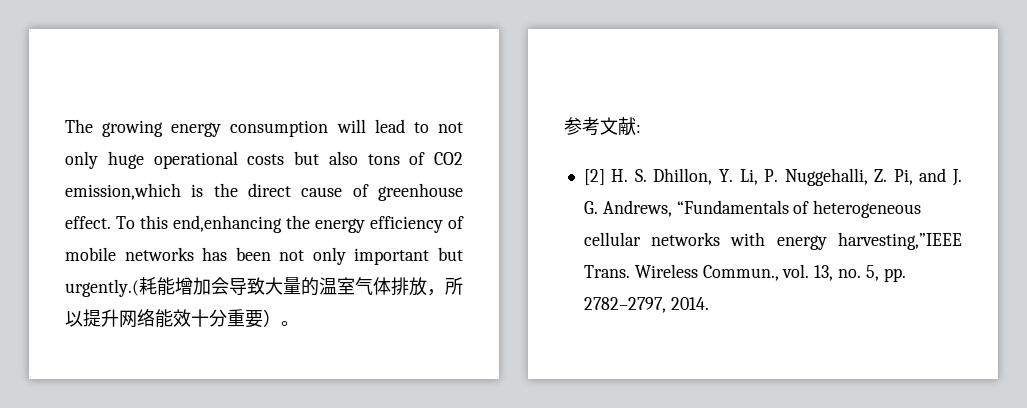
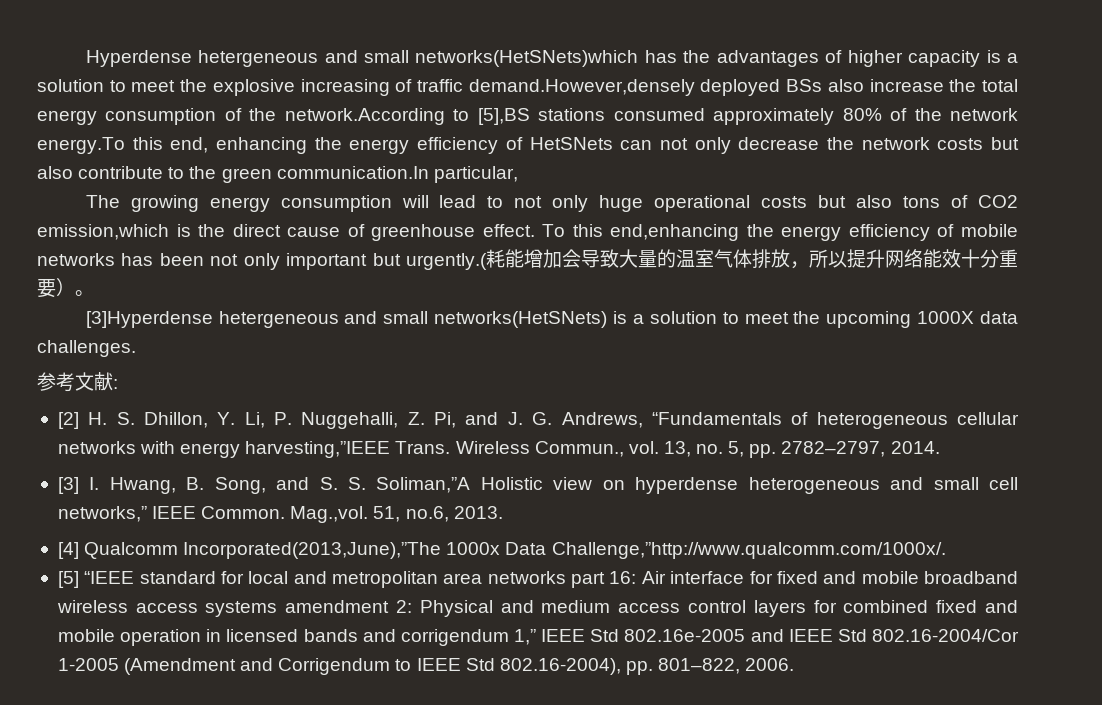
(65, 126) none -> [85,50,1018,67] [37,79,1018,96] [37,108,1018,125] [37,137,1019,154] [37,166,518,183] Hyperdense hetergeneous and small networks(HetSNets)which has the advantages of higher capacity is a solution to meet the explosive increasing of traffic demand.However,densely deployed BSs also increase the total energy consumption of the network.According to [5],BS stations consumed approximately 80% of the network energy.To this end, enhancing the energy efficiency of HetSNets can not only decrease the network costs but also contribute to the green communication.In particular, //
(299, 323) none -> [85,311,1019,328] [37,340,136,357] // [3]Hyperdense hetergeneous and small networks(HetSNets) is a solution to meet the upcoming 1000X data challenges.
(709, 303) none -> [57,477,1019,494] [57,506,503,523] [57,542,946,559] [57,571,1019,588] [56,600,1019,617] [57,629,1019,646] [57,658,795,675] // [3] I. Hwang, B. Song, and S. S. Soliman,”A Holistic view on hyperdense heterogeneous and small cell networks,” IEEE Common. Mag.,vol. 51, no.6, 2013. // [4] Qualcomm Incorporated(2013,June),”The 1000x Data Challenge,”http://www.qualcomm.com/1000x/. // [5] “IEEE standard for local and metropolitan area networks part 16: Air interface for fixed and mobile broadband wireless access systems amendment 2: Physical and medium access control layers for combined fixed and mobile operation in licensed bands and corrigendum 1,” IEEE Std 802.16e-2005 and IEEE Std 802.16-2004/Cor 1-2005 (Amendment and Corrigendum to IEEE Std 802.16-2004), pp. 801–822, 2006.

